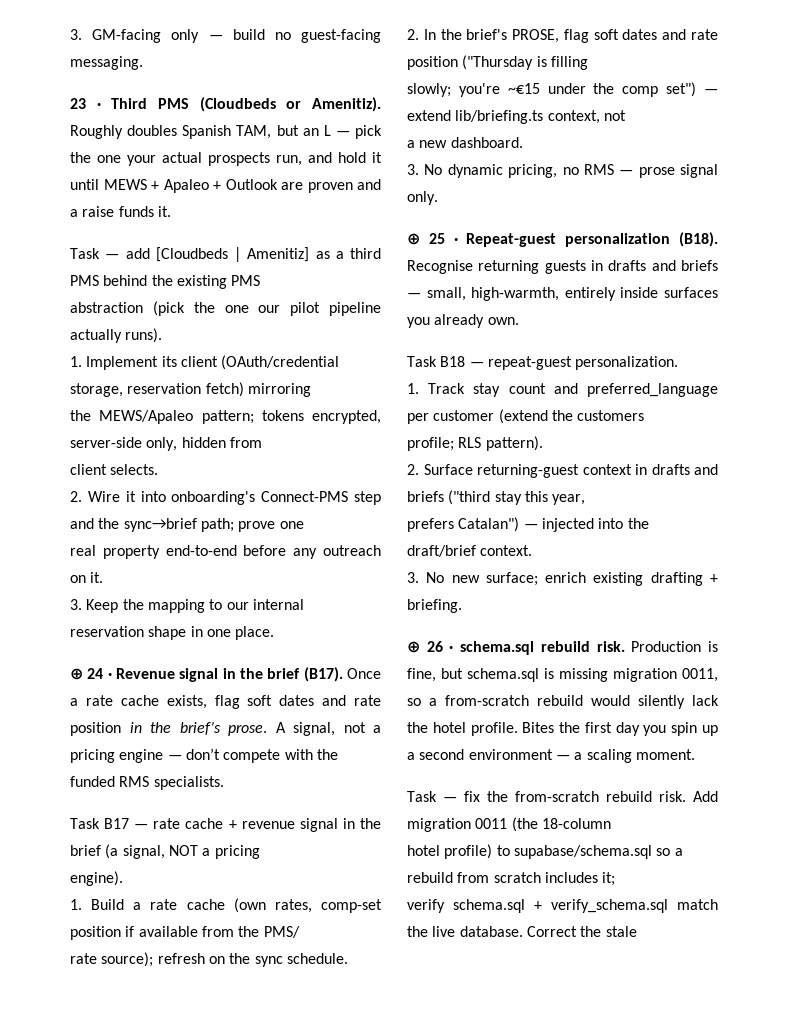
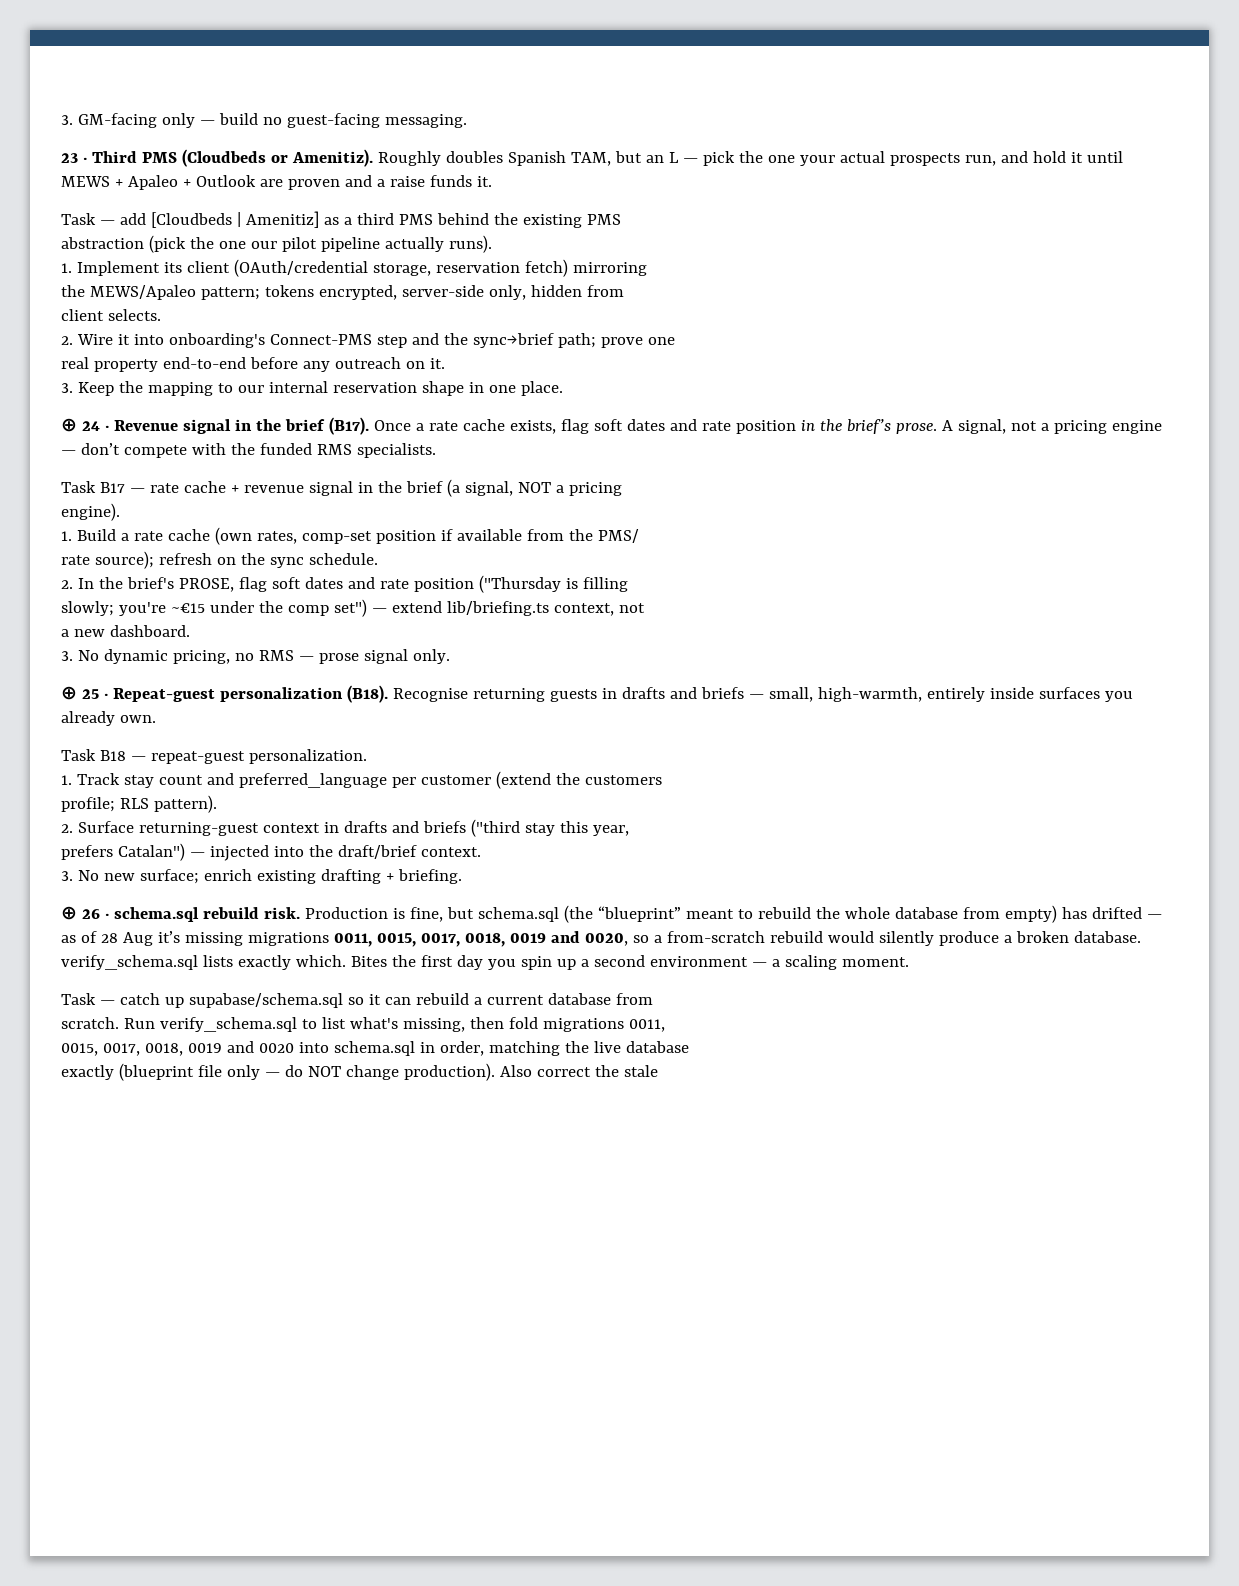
[544,668,718,682] is missing migration 0011, -> [563,905,1162,923] [61,931,628,947] (the “blueprint” meant to rebuild the whole database from empty) has drifted — as of 28 Aug it’s missing migrations 0011, 0015, 0017, 0018, 0019 and 0020,
[692,695,719,706] [407,722,518,736] lack the hotel profile. -> [938,931,1141,946] [61,955,346,970] produce a broken database. verify_schema.sql lists exactly which.
[464,791,718,802] [407,817,611,832] [407,844,683,859] [407,872,616,886] [407,899,718,913] [407,926,577,937] fix the from-scratch rebuild risk. Add migration 0011 (the 18-column // hotel profile) to supabase/schema.sql so a rebuild from scratch includes it; // verify schema.sql + verify_schema.sql match the live database. Correct -> [119,993,653,1008] [61,1017,665,1032] [61,1041,689,1056] [61,1063,591,1081] catch up supabase/schema.sql so it can rebuild a current database from // scratch. Run verify_schema.sql to list what's missing, then fold migrations 0011, // 0015, 0017, 0018, 0019 and 0020 into schema.sql in order, matching the live database // exactly (blueprint file only — do NOT change production). Also correct

